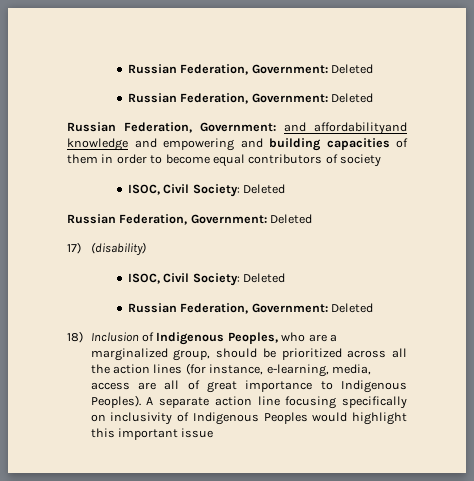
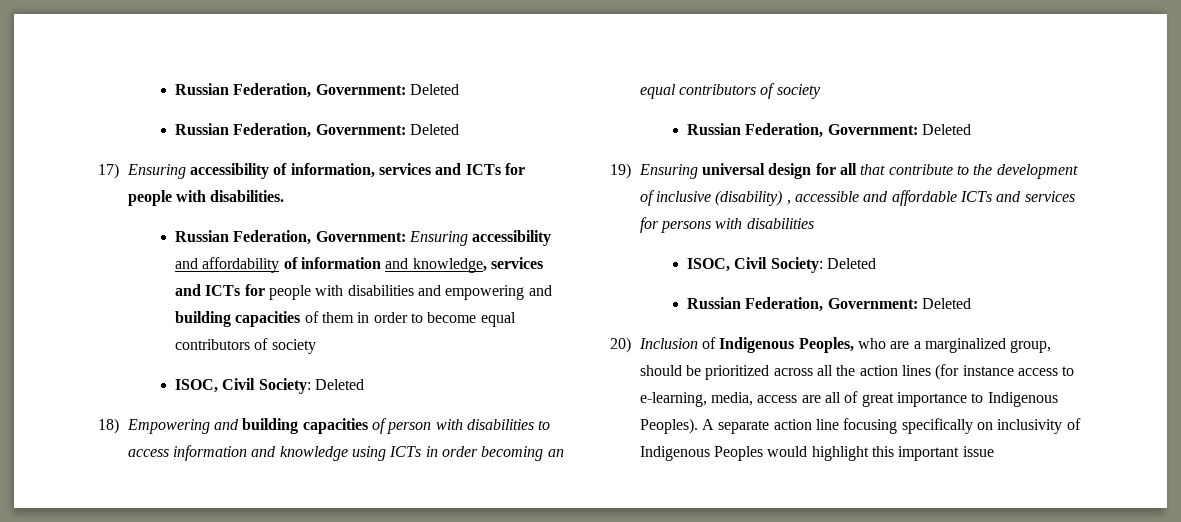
[67,122,407,135] [67,138,128,151] Russian Federation, Government: and affordabilityand knowledge -> [98,163,526,179] [127,190,285,206] [175,230,552,246] [175,257,544,273] [175,284,414,300] 17) Ensuring accessibility of information, services and ICTs for people with disabilities. // Russian Federation, Government: Ensuring accessibility and affordability of information and knowledge, services and ICTs for people with disabilities
[67,214,313,225] [67,242,146,256] [128,273,286,286] [128,303,374,314] [67,331,83,343] Russian Federation, Government: Deleted // 17) (disability) // ISOC, Civil Society: Deleted // Russian Federation, Government: Deleted // 18) -> [98,418,551,434] [127,445,564,461] [639,83,821,99] [687,123,972,138] [610,163,1078,179] [639,190,1075,206] [639,217,814,233] [687,257,877,273] [687,297,972,312] [610,337,631,353] 18) Empowering and building capacities of person with disabilities to access information and knowledge using ICTs in order becoming an equal contributors of society // Russian Federation, Government: Deleted // 19) Ensuring universal design for all that contribute to the development of inclusive (disability) , accessible and affordable ICTs and services for persons with disabilities // ISOC, Civil Society: Deleted // Russian Federation, Government: Deleted // 20)
[209,364,264,375] instance, -> [962,365,1075,376] instance access to

